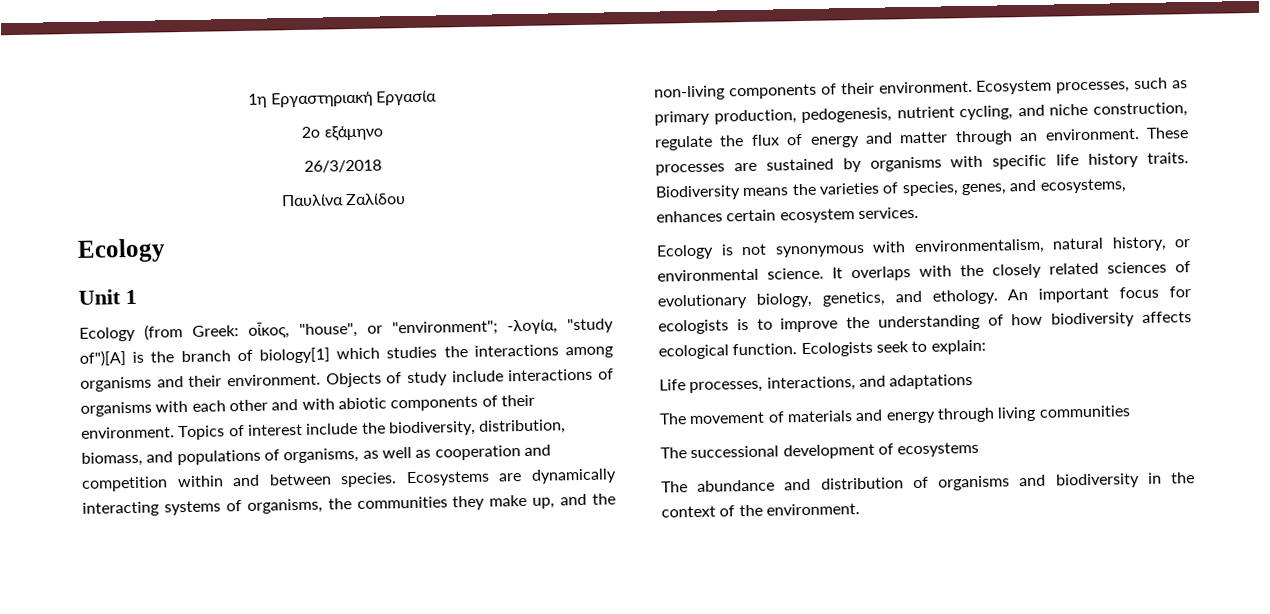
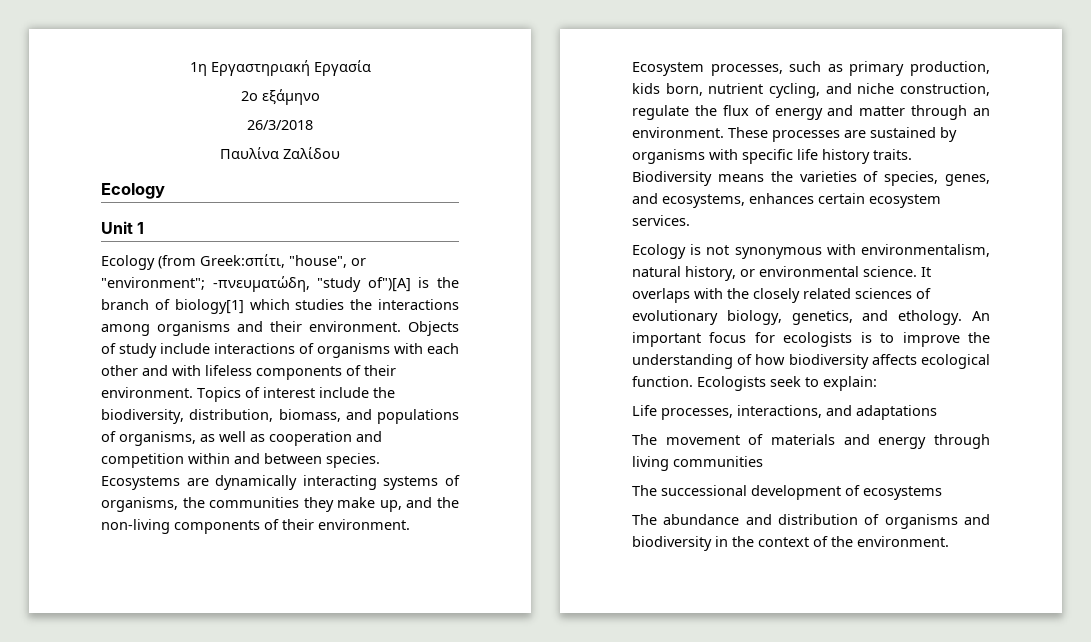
[192,322,290,339] Greek: οἶκος, -> [200,254,285,268] Greek:σπίτι,
[507,319,558,335] -λογία, -> [212,276,310,292] -πνευματώδη,
[337,397,387,410] abiotic -> [205,365,252,376] lifeless
[801,107,893,124] pedogenesis, -> [632,83,703,96] kids born,

